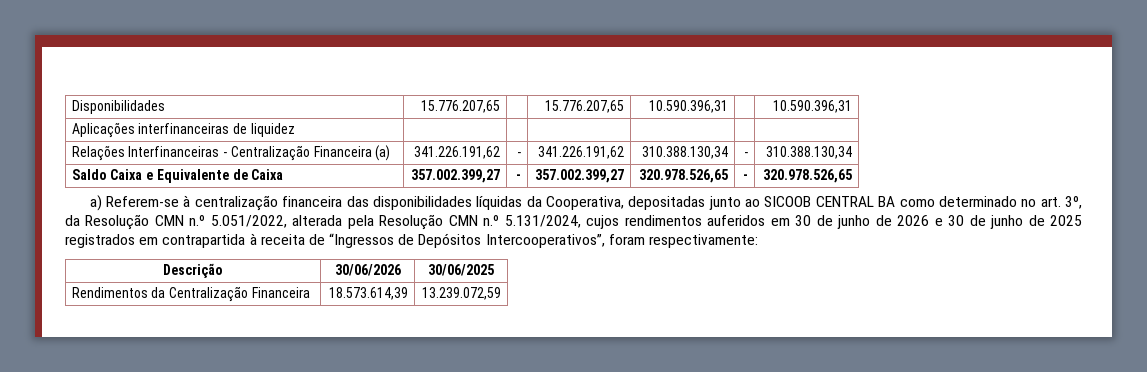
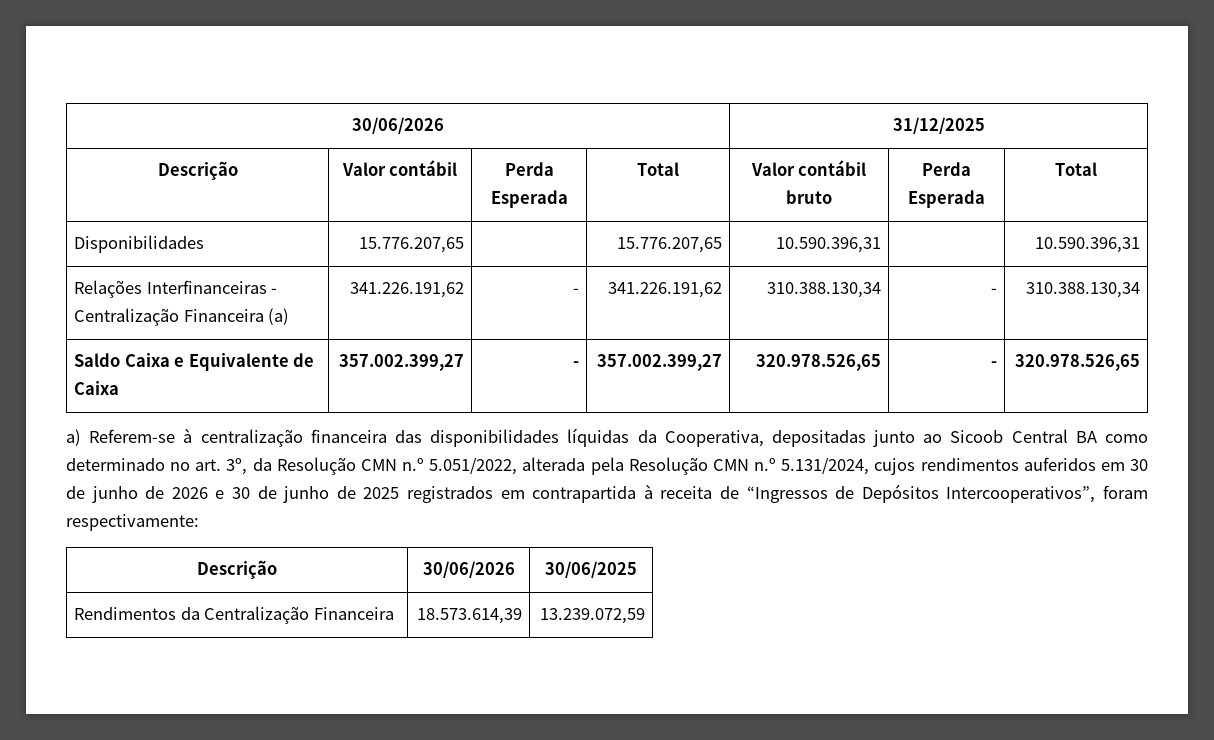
(71, 107) none -> [352,117,444,134] [892,117,985,134] [157,161,238,181] [341,160,458,176] [504,162,554,176] [490,190,568,208] [637,162,679,176] [750,160,867,176] [786,190,832,204] [922,162,971,176] [908,190,985,208] [1055,162,1097,176] 30/06/2026 | 31/12/2025 // Descrição | Valor contábil | Perda Esperada | Total | Valor contábil bruto | Perda Esperada | Total //
[71,122,295,138] // Aplicações interfinanceiras de liquidez | | | | | | -> (1140, 245) none
[764,196,874,207] SICOOB CENTRAL -> [950,429,1068,443] Sicoob Central

